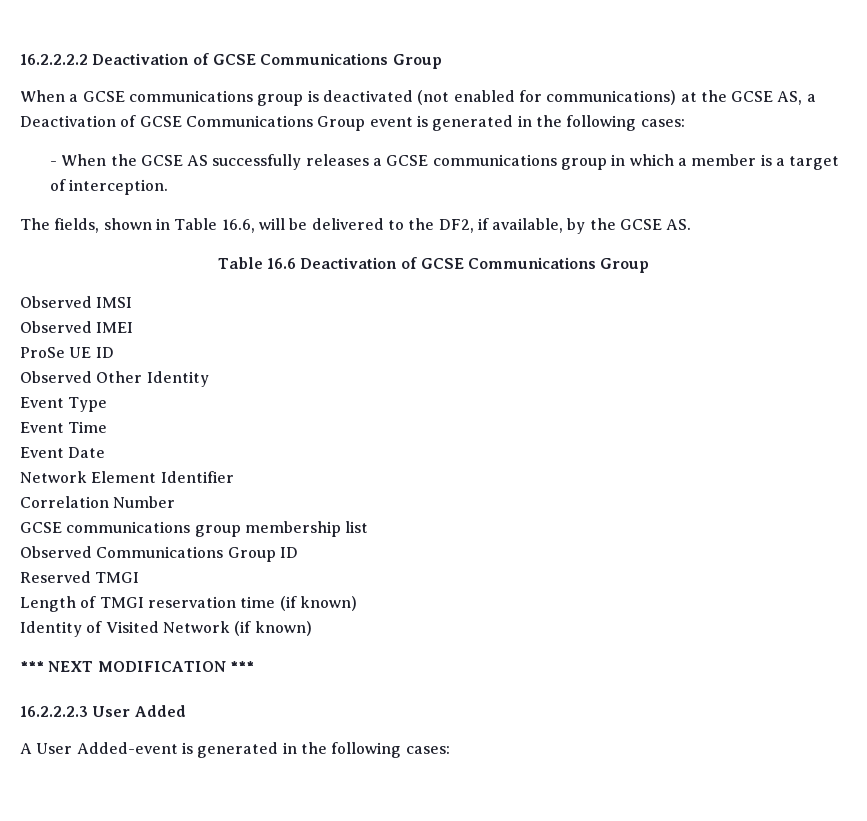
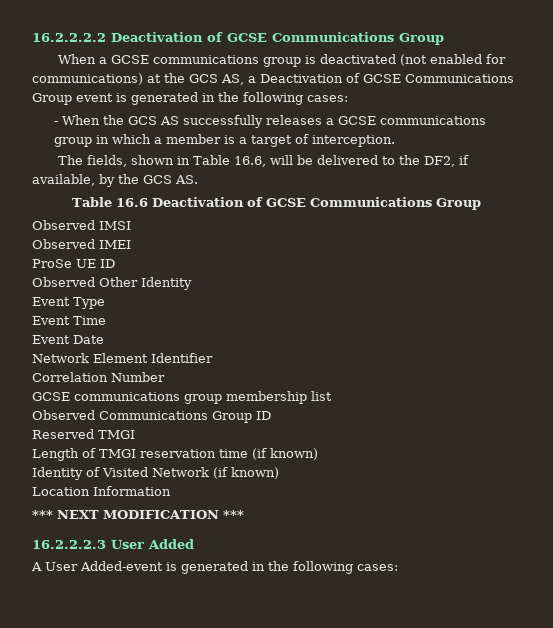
[731,91,774,102] GCSE -> [189,74,218,83] GCS
[140,155,183,166] GCSE -> [128,116,158,125] GCS
[620,219,663,230] GCSE -> [143,175,172,184] GCS
(312, 628) none -> [32,486,171,496] // Location Information

